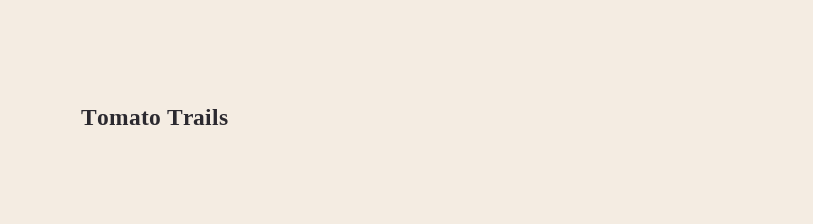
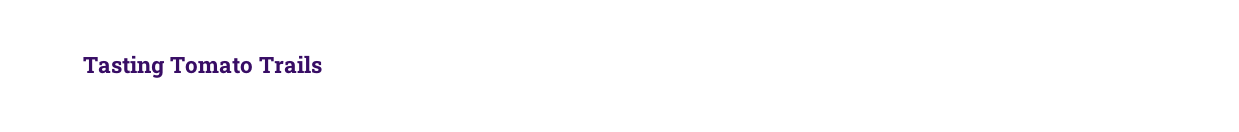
(81, 117) none -> [83,55,165,78] Tasting

